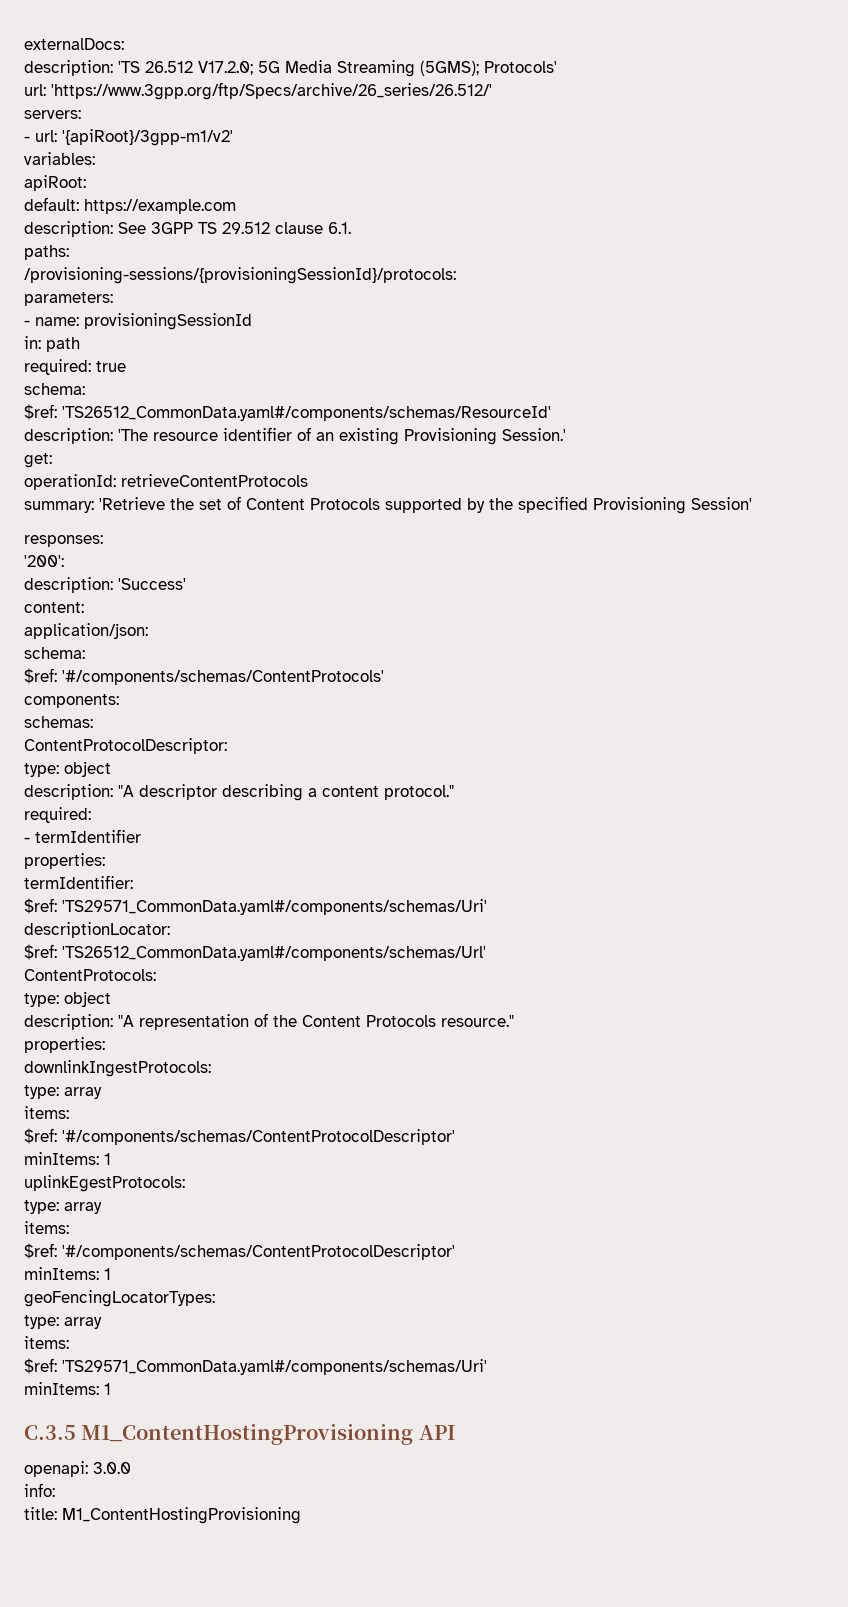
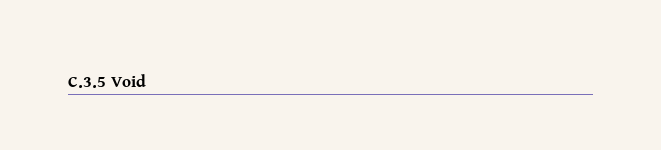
[24,38,124,50] [24,60,557,77] [24,82,492,100] [24,110,81,119] [24,129,233,146] [24,152,95,165] [24,175,86,191] [24,197,236,214] [24,221,351,237] [24,245,69,260] [24,267,456,284] [24,292,113,306] [24,313,252,330] [24,336,80,352] [24,359,126,375] [24,383,85,395] [24,404,551,421] [24,427,566,445] [24,453,52,468] [24,474,308,490] [24,496,752,514] [24,535,103,547] [24,555,64,567] [24,577,186,593] [24,602,84,613] [24,623,148,639] [24,647,85,659] [24,668,384,685] [24,694,119,708] [24,716,93,728] [24,738,227,754] [24,761,111,777] [24,784,454,801] [24,807,91,823] [24,829,141,843] [24,853,105,869] [24,875,133,889] [24,898,487,915] [24,922,170,938] [24,944,486,961] [24,969,156,981] [24,991,111,1007] [24,1013,514,1030] [24,1037,105,1053] [24,1060,211,1077] [24,1085,102,1099] [24,1106,69,1119] [24,1128,455,1145] [24,1152,111,1165] [24,1175,185,1192] [24,1200,102,1214] [24,1221,69,1234] [24,1243,455,1260] [24,1267,111,1280] [24,1290,215,1307] [24,1315,102,1329] [24,1336,69,1349] [24,1358,487,1375] [24,1382,111,1395] [24,1424,456,1445] [24,1461,131,1477] [24,1483,55,1497] [24,1507,301,1524] externalDocs: // description: 'TS 26.512 V17.2.0; 5G Media Streaming (5GMS); Protocols' // url: 'https://www.3gpp.org/ftp/Specs/archive/26_series/26.512/' // servers: // - url: '{apiRoot}/3gpp-m1/v2' // variables: // apiRoot: // default: https://example.com // description: See 3GPP TS 29.512 clause 6.1. // paths: // /provisioning-sessions/{provisioningSessionId}/protocols: // parameters: // - name: provisioningSessionId // in: path // required: true // schema: // $ref: 'TS26512_CommonData.yaml#/components/schemas/ResourceId' // description: 'The resource identifier of an existing Provisioning Session.' // get: // operationId: retrieveContentProtocols // summary: 'Retrieve the set of Content Protocols supported by the specified Provisioning Session' // responses: // '200': // description: 'Success' // content: // application/json: // schema: // $ref: '#/components/schemas/ContentProtocols' // components: // schemas: // ContentProtocolDescriptor: // type: object // description: "A descriptor describing a content protocol." // required: // - termIdentifier // properties: // termIdentifier: // $ref: 'TS29571_CommonData.yaml#/components/schemas/Uri' // descriptionLocator: // $ref: 'TS26512_CommonData.yaml#/components/schemas/Url' // ContentProtocols: // type: object // description: "A representation of the Content Protocols resource." // properties: // downlinkIngestProtocols: // type: array // items: // $ref: '#/components/schemas/ContentProtocolDescriptor' // minItems: 1 // uplinkEgestProtocols: // type: array // items: // $ref: '#/components/schemas/ContentProtocolDescriptor' // minItems: 1 // geoFencingLocatorTypes: // type: array // items: // $ref: 'TS29571_CommonData.yaml#/components/schemas/Uri' // minItems: 1 // C.3.5 M1_ContentHostingProvisioning API // openapi: 3.0.0 // info: // title: M1_ContentHostingProvisioning -> [68,74,146,88] C.3.5 Void

